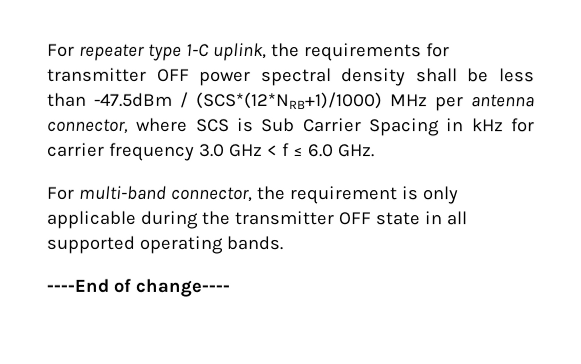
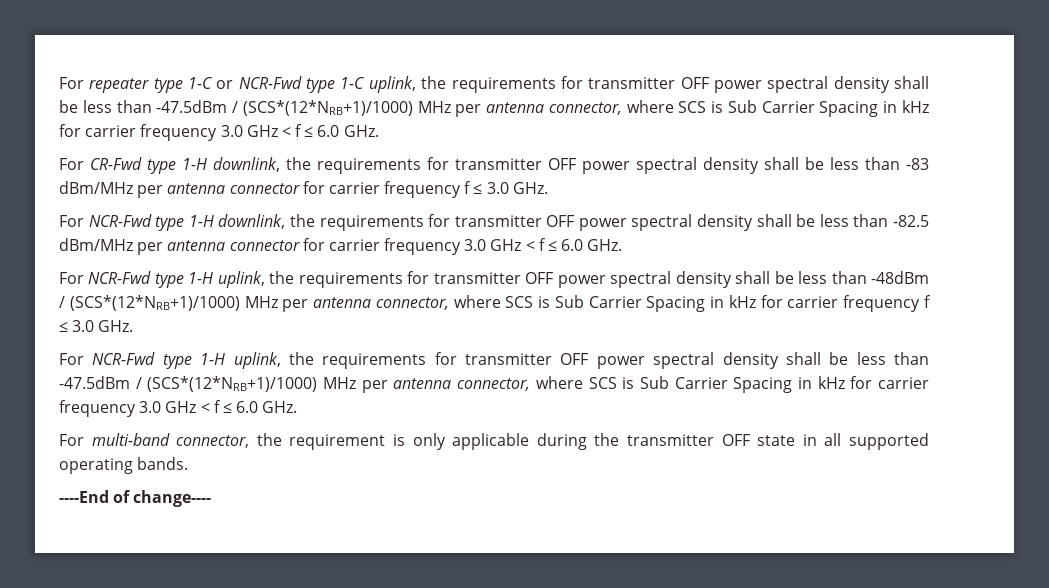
(210, 50) none -> [216,76,930,93] [59,100,929,117] [59,124,379,141] [59,157,929,174] [59,181,548,198] [59,214,930,231] [59,238,623,255] [59,271,930,288] [59,295,931,312] [59,320,134,332] [59,352,226,369] or NCR-Fwd type 1-C uplink, the requirements for transmitter OFF power spectral density shall be less than -47.5dBm / (SCS*(12*NRB+1)/1000) MHz per antenna connector, where SCS is Sub Carrier Spacing in kHz for carrier frequency 3.0 GHz < f ≤ 6.0 GHz. // For CR-Fwd type 1-H downlink, the requirements for transmitter OFF power spectral density shall be less than -83 dBm/MHz per antenna connector for carrier frequency f ≤ 3.0 GHz. // For NCR-Fwd type 1-H downlink, the requirements for transmitter OFF power spectral density shall be less than -82.5 dBm/MHz per antenna connector for carrier frequency 3.0 GHz < f ≤ 6.0 GHz. // For NCR-Fwd type 1-H uplink, the requirements for transmitter OFF power spectral density shall be less than -48dBm / (SCS*(12*NRB+1)/1000) MHz per antenna connector, where SCS is Sub Carrier Spacing in kHz for carrier frequency f ≤ 3.0 GHz. // For NCR-Fwd type 1-H

